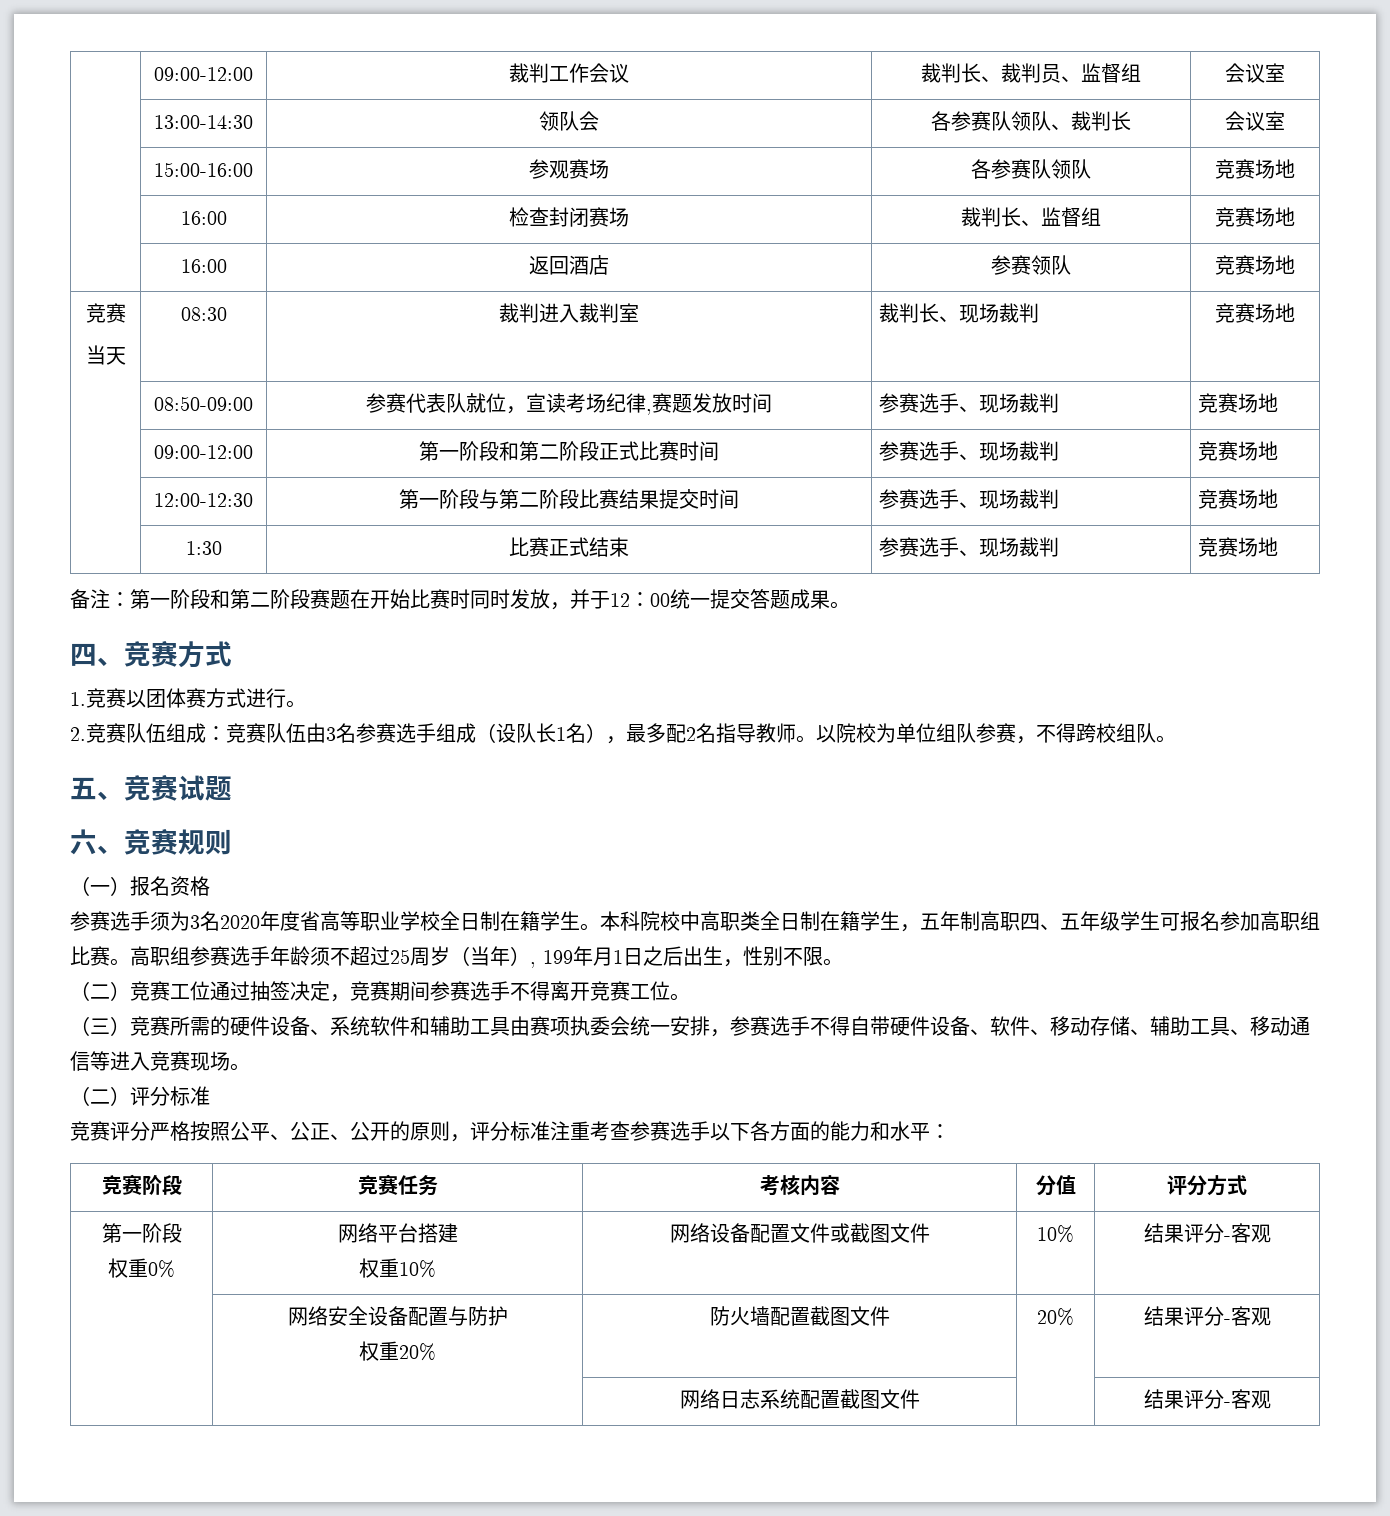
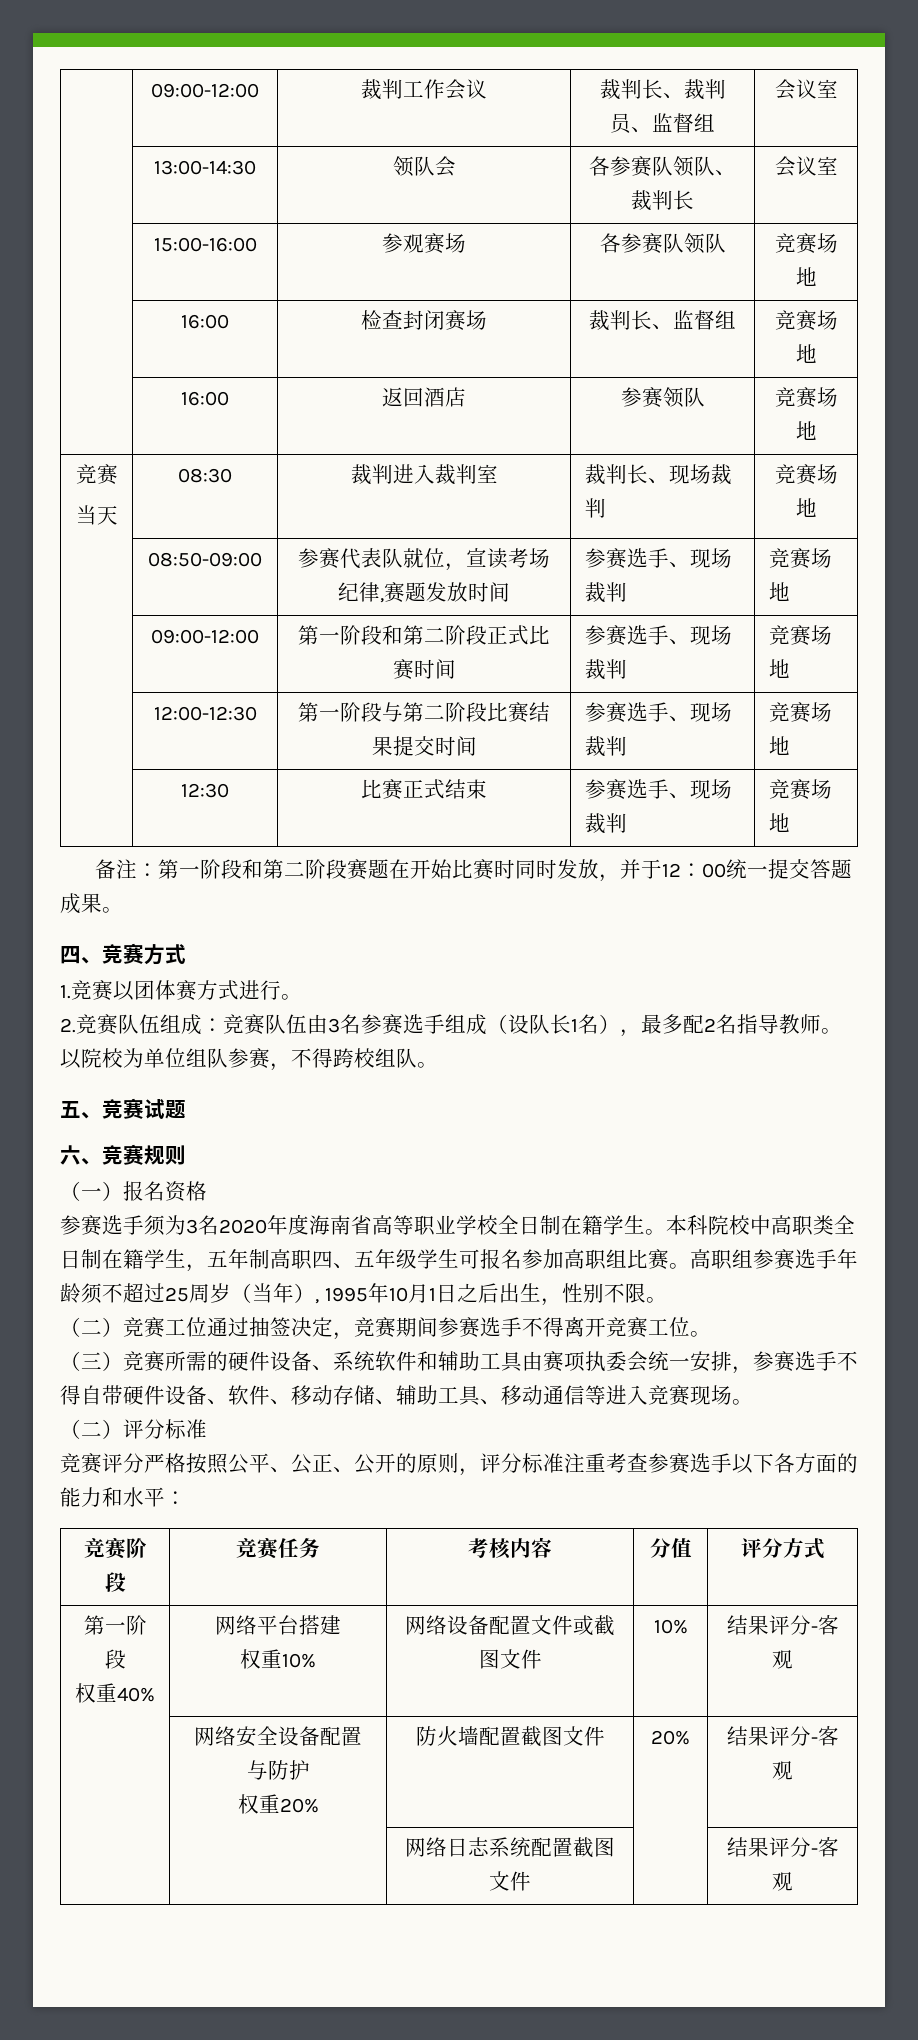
[185,541,222,555] 1:30 -> [181,783,229,798] 12:30
(300, 921) none -> [309,1215,351,1235] 海南
[543,946,593,966] 199年 -> [324,1283,408,1303] 1995年10
[148,1260,175,1278] 0% -> [117,1687,155,1702] 40%

